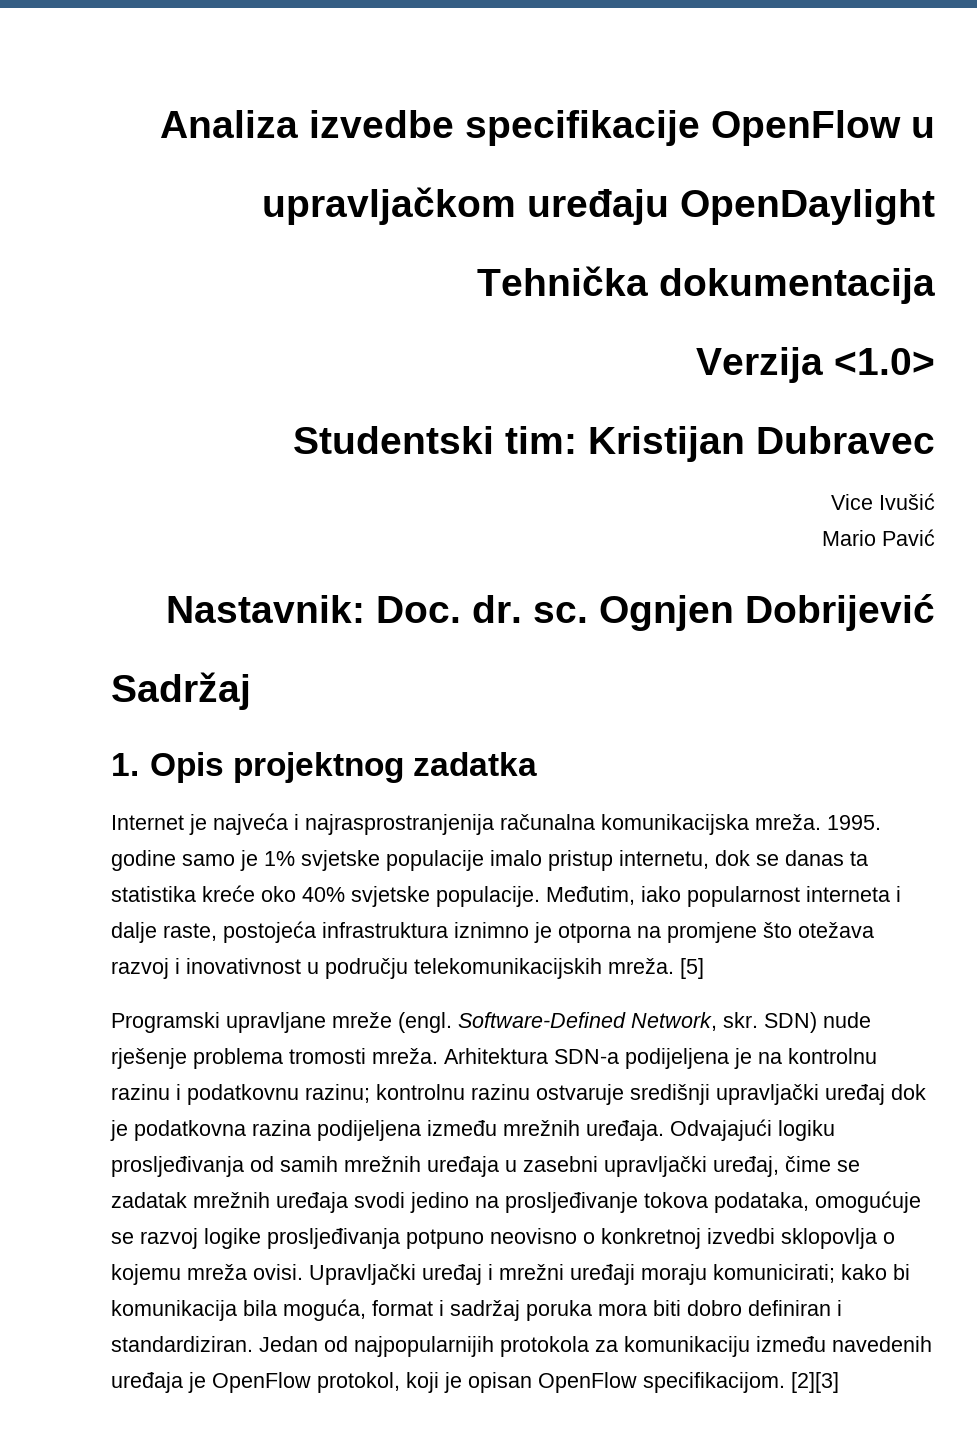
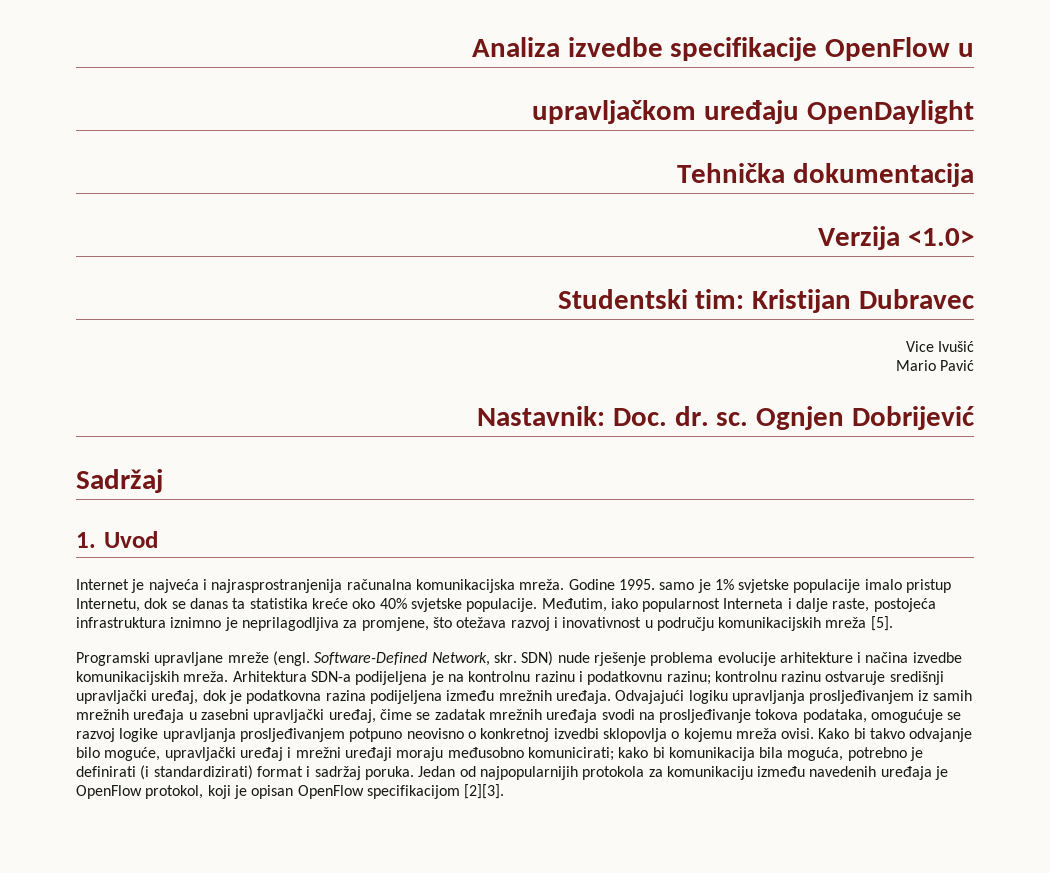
[149,752,537,783] Opis projektnog zadatka -> [104,531,158,548] Uvod
[827,815,881,830] [111,850,176,871] 1995. godine -> [568,579,655,590] Godine 1995.
[619,850,709,869] internetu, -> [76,598,140,612] Internetu,
[806,886,890,902] interneta -> [723,598,784,609] Interneta
[558,922,757,943] otporna na promjene -> [241,617,429,631] neprilagodljiva za promjene,
[414,958,704,979] telekomunikacijskih mreža. [5] -> [718,616,893,631] komunikacijskih mreža [5].
[289,1048,366,1064] tromosti -> [717,652,962,666] [76,671,179,685] evolucije arhitekture i načina izvedbe komunikacijskih
[825,1084,885,1105] uređaj -> [151,690,199,704] uređaj,
[111,1156,274,1177] prosljeđivanja od -> [731,690,929,704] upravljanja prosljeđivanjem iz
[410,1192,469,1213] jedino -> (635, 714) none
[267,1228,400,1249] prosljeđivanja -> [162,728,345,742] upravljanja prosljeđivanjem
[309,1264,416,1285] Upravljački -> [818,728,973,742] [76,747,236,761] Kako bi takvo odvajanje bilo moguće, upravljački
(707, 1274) none -> [447,747,524,758] međusobno
[372,1300,842,1321] [111,1336,253,1352] format i sadržaj poruka mora biti dobro definiran i standardiziran. -> [847,747,924,761] [76,765,414,780] potrebno je definirati (i standardizirati) format i sadržaj poruka.
[643,1372,839,1393] specifikacijom. [2][3] -> [366,784,505,799] specifikacijom [2][3].

